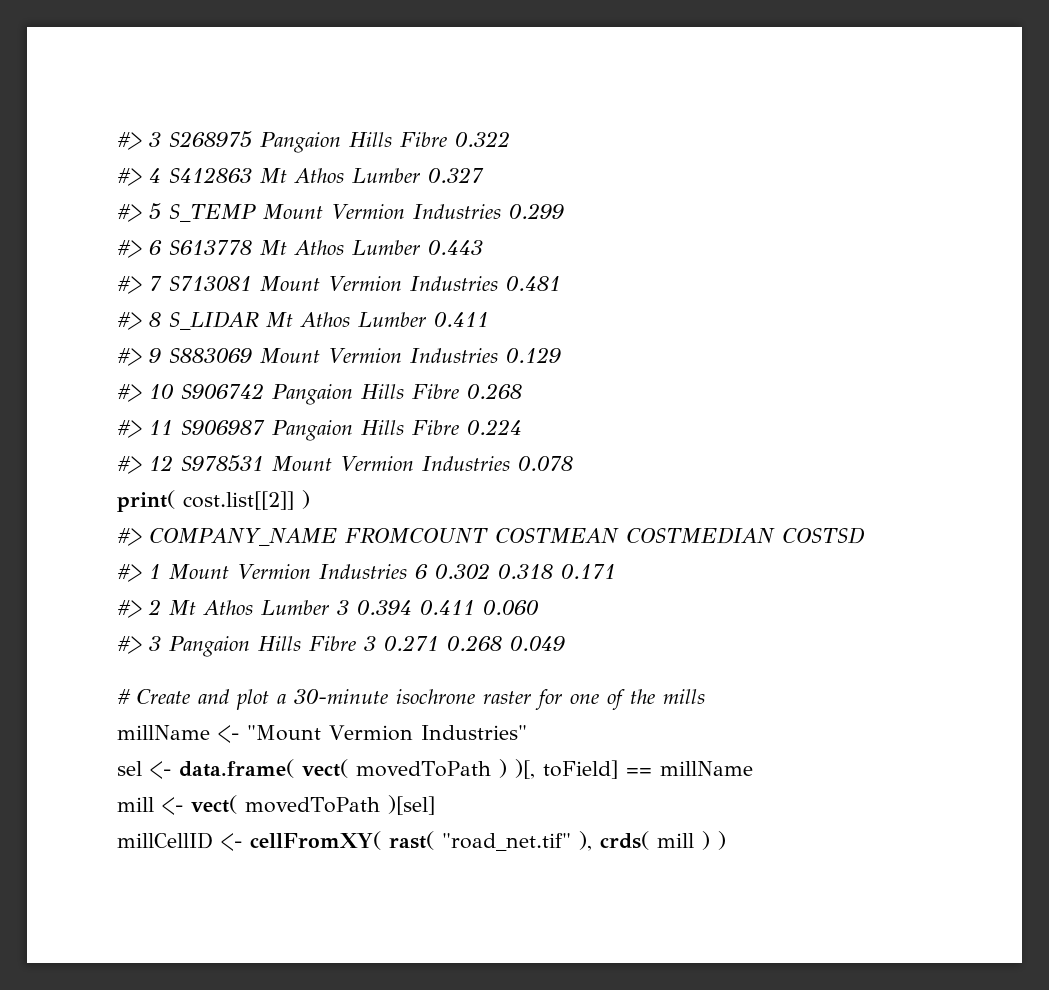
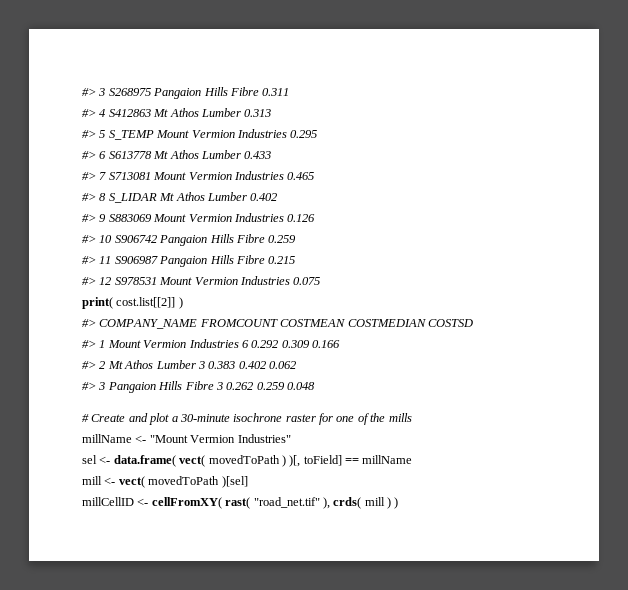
[454,131,510,147] 0.322 -> [262,88,290,96] 0.311
[428,167,484,183] 0.327 -> [244,109,272,117] 0.313
[508,203,564,219] 0.299 -> [290,130,318,138] 0.295
[428,240,483,255] 0.443 -> [244,151,272,159] 0.433
[505,276,561,291] 0.481 -> [287,172,315,180] 0.465
[433,312,489,327] 0.411 -> [250,193,278,201] 0.402
[505,347,561,363] 0.129 -> [287,214,316,222] 0.126
[466,383,522,399] 0.268 -> [268,235,297,243] 0.259
[466,419,522,435] 0.224 -> [268,256,296,264] 0.215
[517,456,573,471] 0.078 -> [293,277,321,285] 0.075
[434,563,616,579] 0.302 0.318 0.171 -> [251,340,340,348] 0.292 0.309 0.166
[357,600,539,615] 0.394 0.411 0.060 -> [208,361,296,369] 0.383 0.402 0.062
[383,635,565,651] 0.271 0.268 0.049 -> [226,382,315,390] 0.262 0.259 0.048

